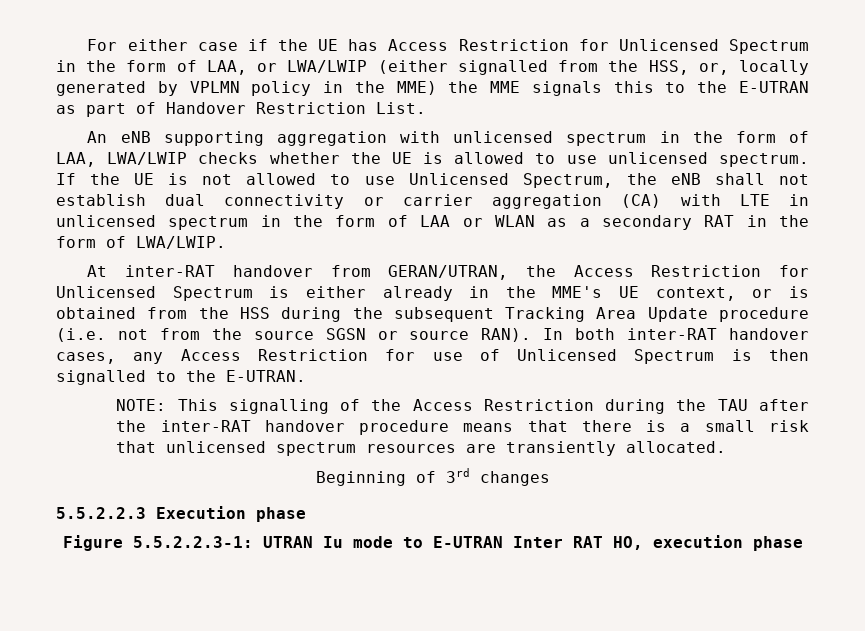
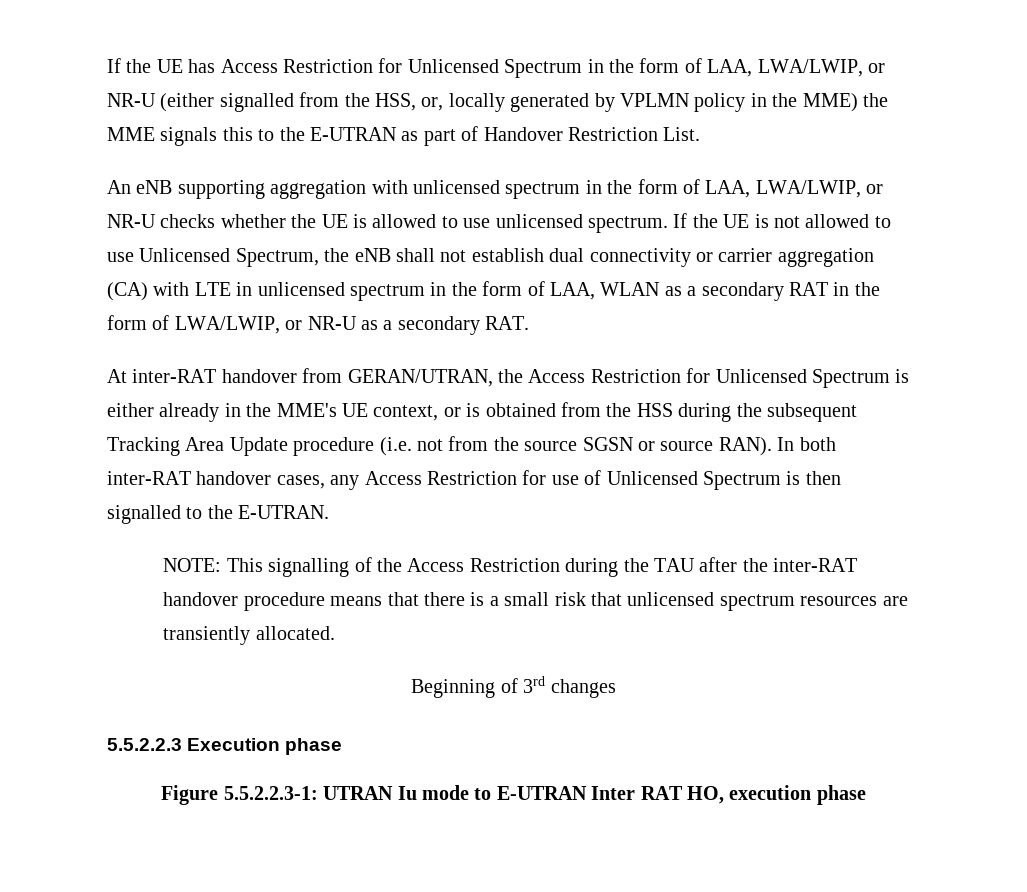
[87,39,268,51] For either case if -> [107,58,121,73] If
[257,60,368,73] or LWA/LWIP -> [757,59,885,77] [107,93,156,107] LWA/LWIP, or NR-U
[107,152,188,165] LWA/LWIP -> [755,180,884,198] [107,214,156,228] LWA/LWIP, or NR-U
[420,215,483,227] LAA or -> [549,282,595,300] LAA,
[136,236,226,249] LWA/LWIP. -> [174,316,530,335] LWA/LWIP, or NR-U as a secondary RAT.

